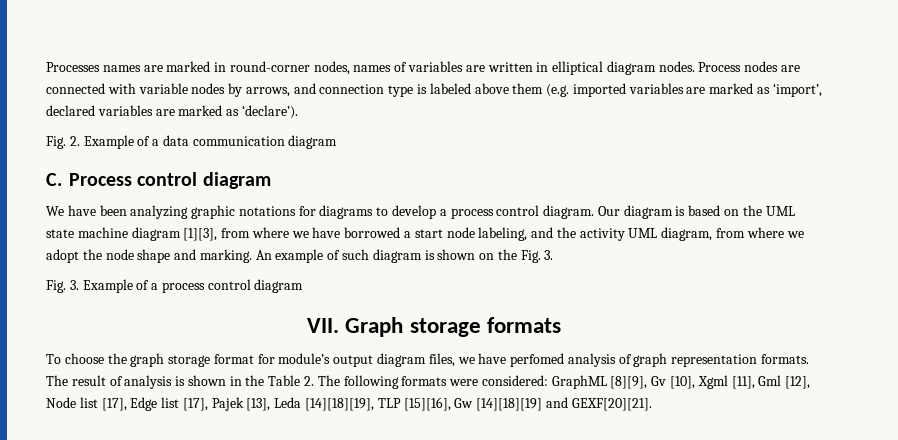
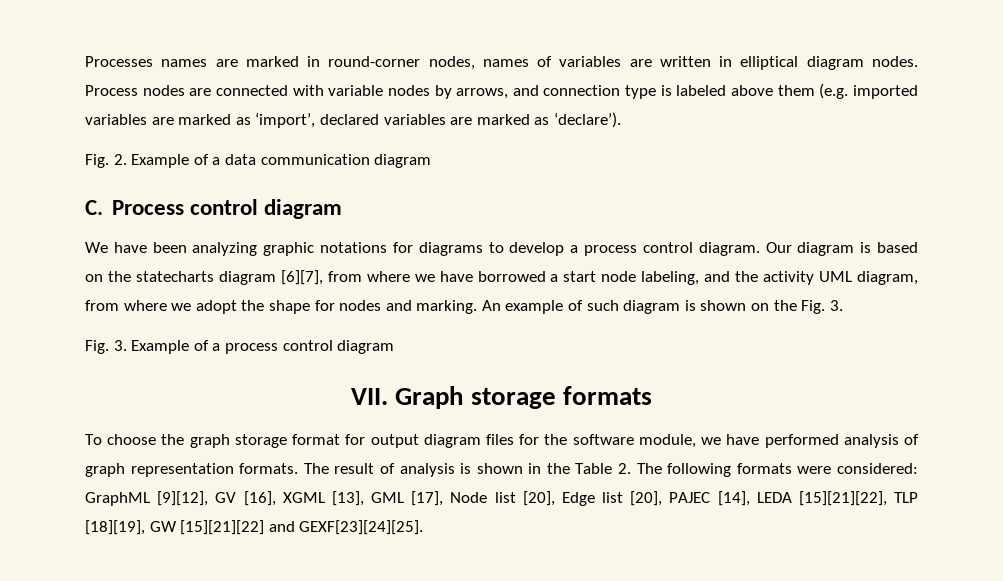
[765,206,795,216] [46,227,218,241] UML state machine diagram [1][3], -> [135,270,323,285] statecharts diagram [6][7],
[105,249,171,263] node shape -> [268,300,382,314] shape for nodes
[278,353,331,364] module’s -> (366, 439) none
[428,353,565,367] files, we have perfomed -> [486,434,839,448] files for the software module, we have performed
[610,375,811,389] [8][9], Gv [10], Xgml [11], Gml [12], -> [157,491,444,506] [9][12], GV [16], XGML [13], GML [17],
[101,398,127,411] [17], -> [522,491,555,506] [20],
[182,397,652,411] [17], Pajek [13], Leda [14][18][19], TLP [15][16], Gw [14][18][19] and GEXF[20][21]. -> [630,491,918,506] [85,520,424,535] [20], PAJEC [14], LEDA [15][21][22], TLP [18][19], GW [15][21][22] and GEXF[23][24][25].

